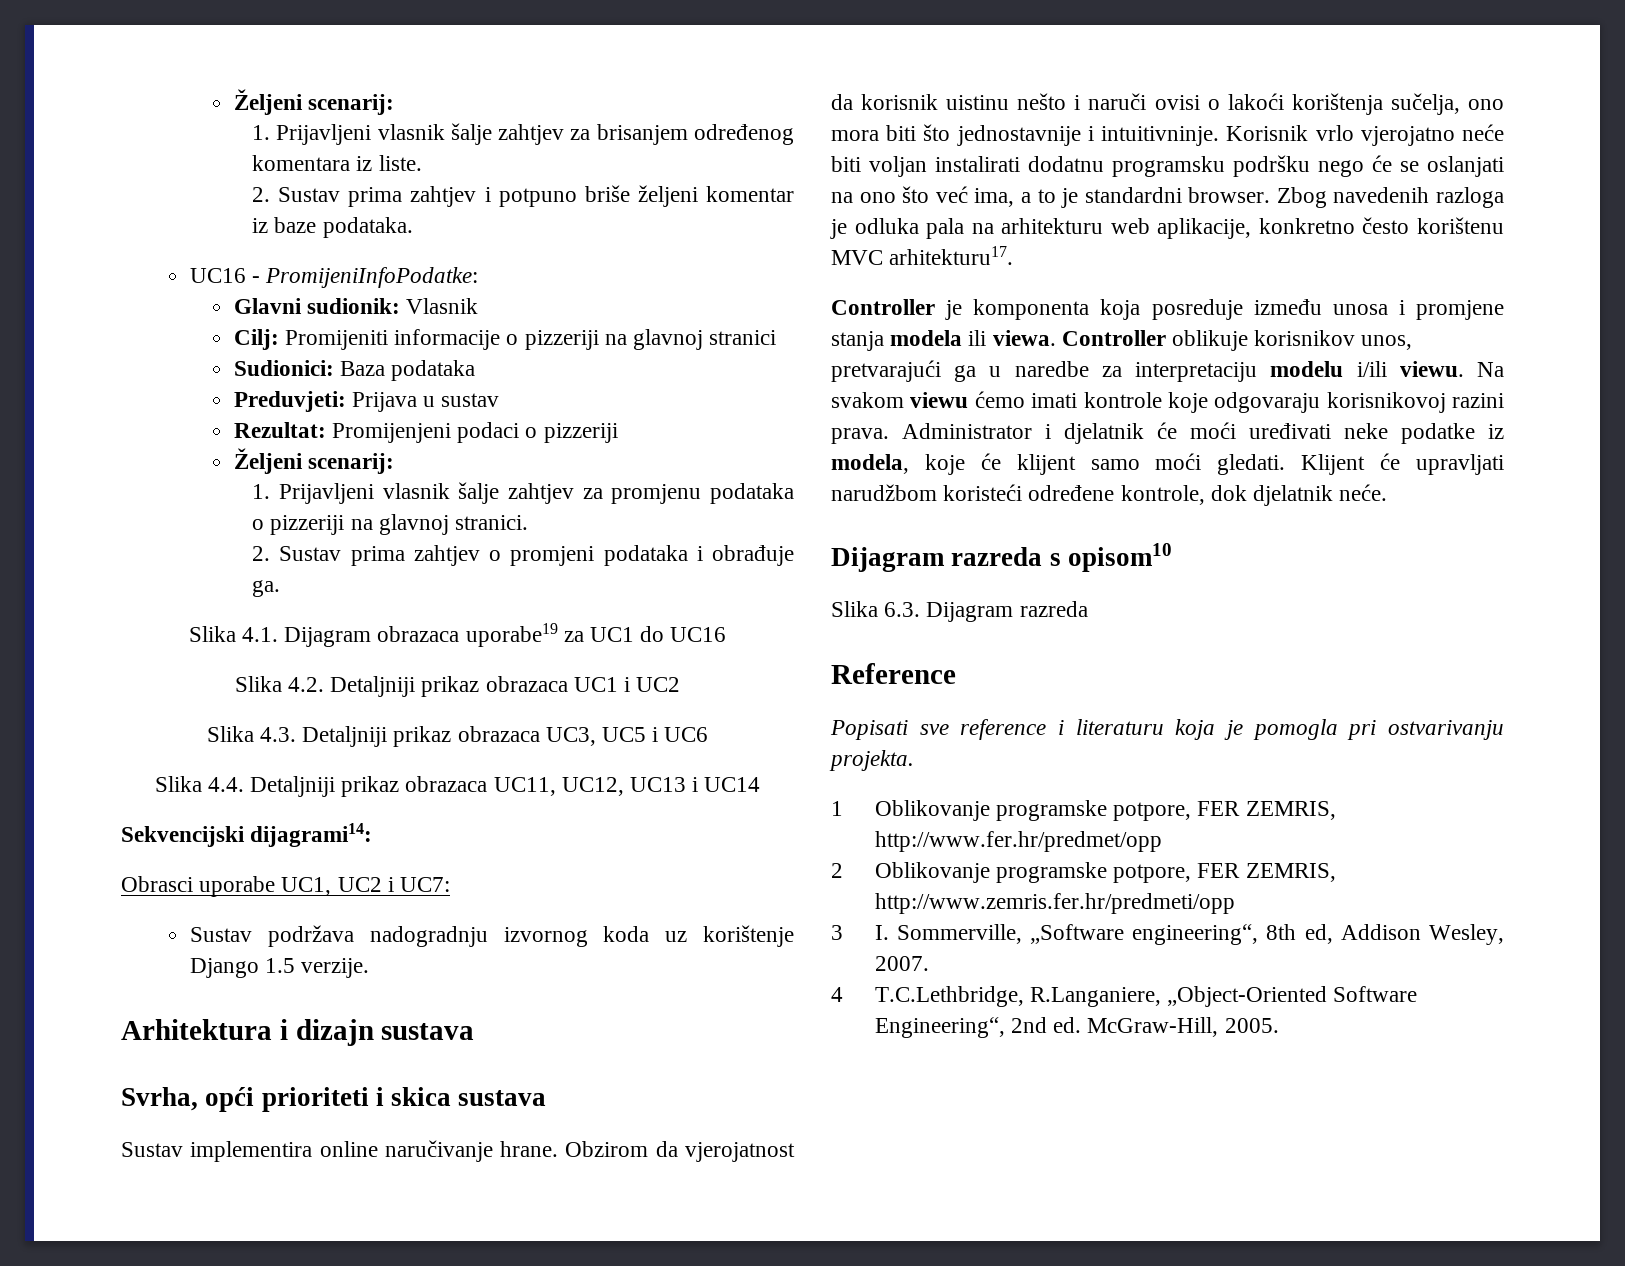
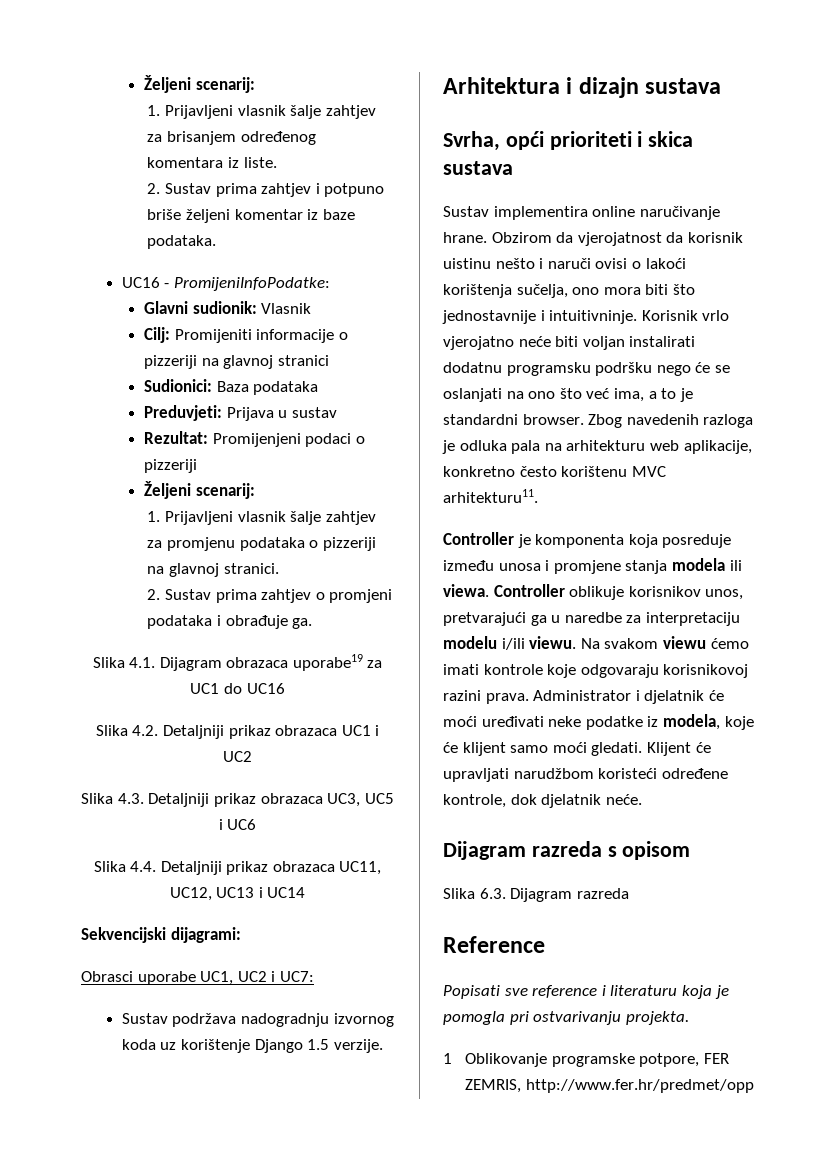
[250,823,373,847] dijagrami14: -> [170,927,241,943] dijagrami:
[889,246,1014,265] arhitekturu17. -> [443,489,538,503] arhitekturu11.
[1067,543,1172,572] opisom10 -> [622,841,691,860] opisom
[831,862,1336,883] [874,893,1235,914] [831,924,1504,945] [874,956,929,971] [831,986,1418,1007] [874,1017,1279,1038] // 2 Oblikovanje programske potpore, FER ZEMRIS, http://www.zemris.fer.hr/predmeti/opp // 3 I. Sommerville, „Software engineering“, 8th ed, Addison Wesley, 2007. // 4 T.C.Lethbridge, R.Langaniere, „Object-Oriented Software Engineering“, 2nd ed. McGraw-Hill, 2005. -> (754, 1086) none

